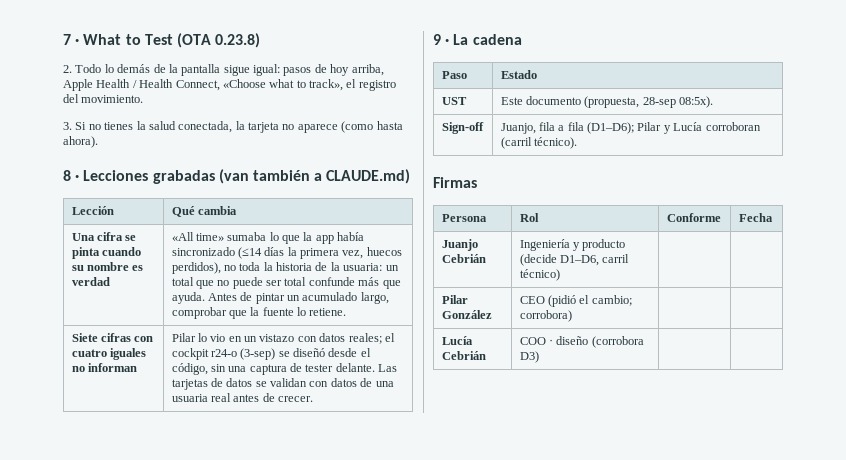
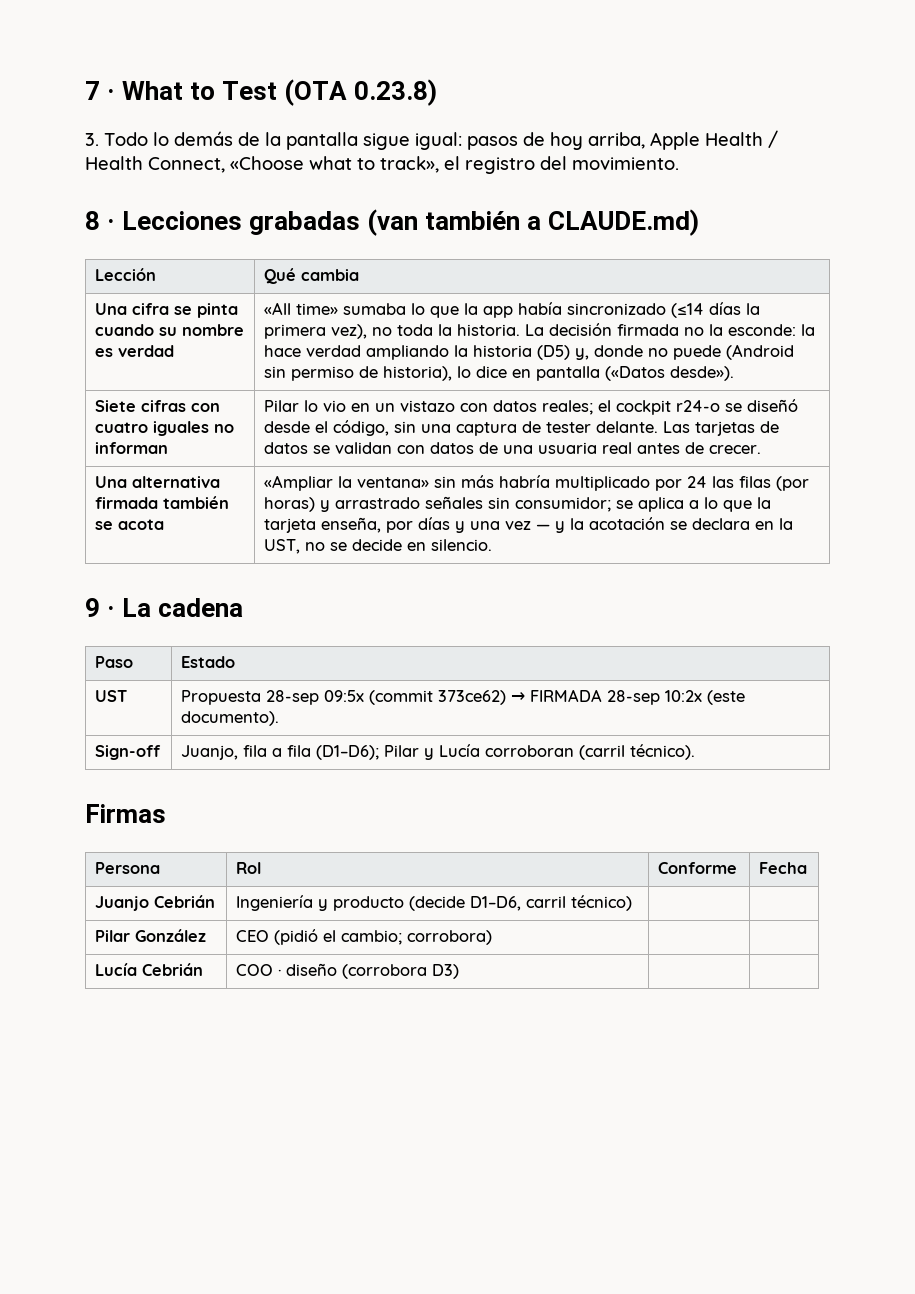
[63,65,72,73] 2. -> [85,133,99,146] 3.
[63,121,403,133] [63,136,98,148] // 3. Si no tienes la salud conectada, la tarjeta no aparece (como hasta ahora). -> (679, 163) none
[342,247,402,259] [171,262,399,274] [171,277,401,289] [171,292,389,304] [171,307,347,319] vez, huecos perdidos), no toda la historia de la usuaria: un total que no puede ser total confunde más que ayuda. Antes de pintar un acumulado largo, comprobar que la fuente lo retiene. -> [331,323,816,339] [264,344,795,360] [264,366,735,381] vez), no toda la historia. La decisión firmada no la esconde: la hace verdad ampliando la historia (D5) y, donde no puede (Android sin permiso de historia), lo dice en pantalla («Datos desde»).
[240,348,276,360] (3-sep) -> (721, 406) none
(314, 399) none -> [95,476,221,488] [95,496,230,509] [95,519,165,530] [264,475,810,491] [264,496,772,512] [264,517,794,533] [264,539,493,554] // Una alternativa firmada también se acota | «Ampliar la ventana» sin más habría multiplicado por 24 las filas (por horas) y arrastrado señales sin consumidor; se aplica a lo que la tarjeta enseña, por días y una vez — y la acotación se declara en la UST, no se decide en silencio.
[500,96,714,108] Este documento (propuesta, 28-sep 08:5x). -> [181,689,746,705] [181,711,280,726] Propuesta 28-sep 09:5x (commit 373ce62) → FIRMADA 28-sep 10:2x (este documento).

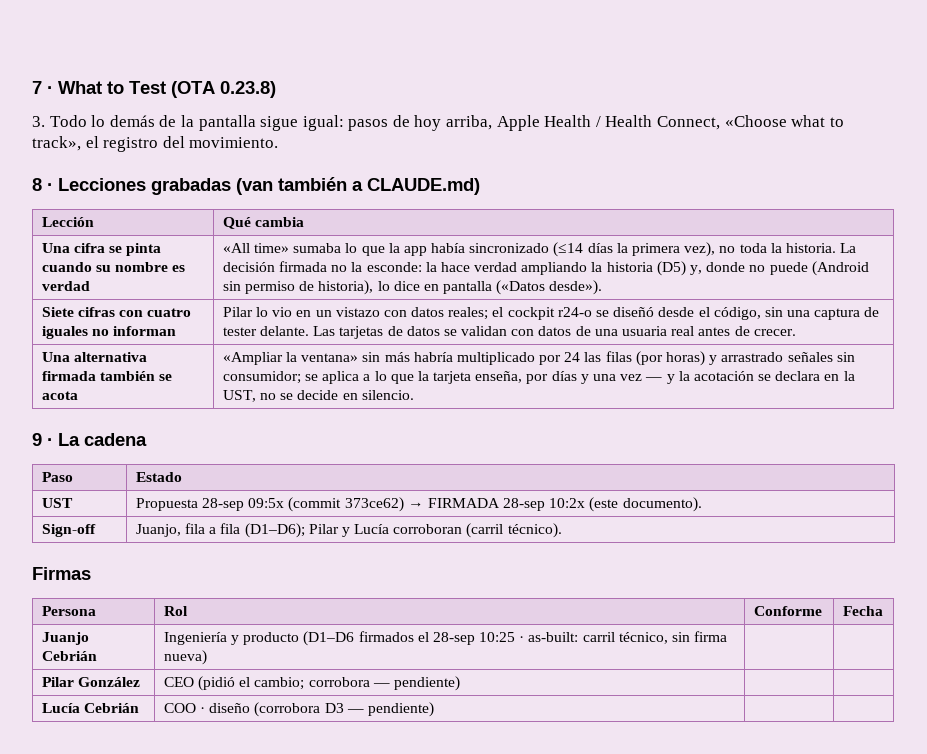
[409,895,633,911] (decide D1–D6, carril técnico) -> [303,631,728,646] [163,650,207,665] (D1–D6 firmados el 28-sep 10:25 · as-built: carril técnico, sin firma nueva)
[407,930,493,945] corrobora) -> [308,676,460,691] corrobora — pendiente)
[432,964,460,979] D3) -> [324,702,434,717] D3 — pendiente)

